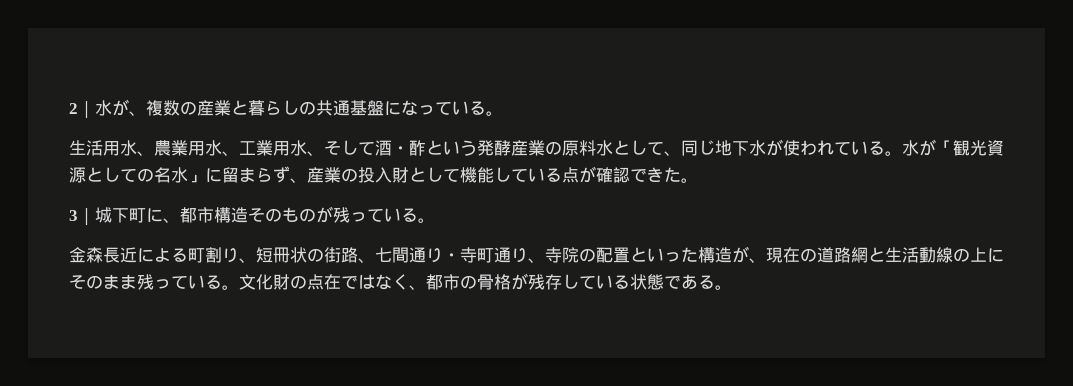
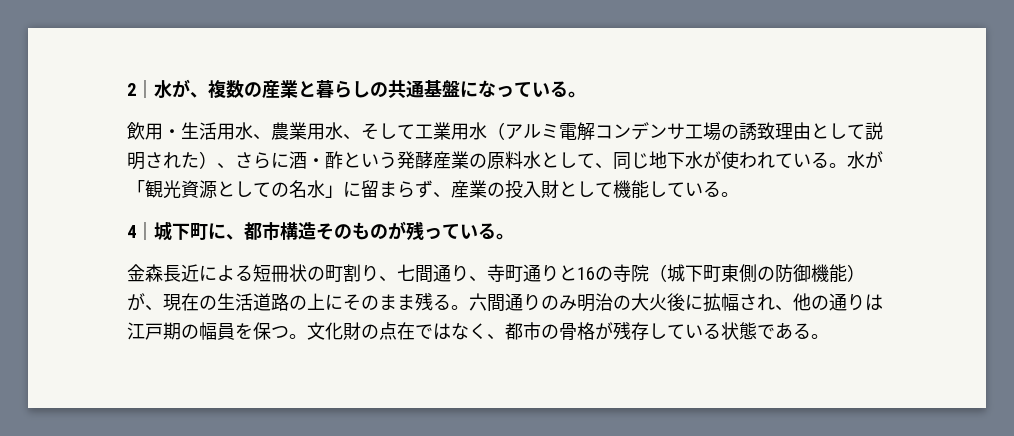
(503, 113) none -> [127,122,181,140] 飲用・
(239, 153) none -> [361,123,415,140] そして
[307,140,375,156] 、そして -> [487,122,883,141] [127,151,289,170] （アルミ電解コンデンサ工場の誘致理由として説明された）、さらに
[562,166,698,183] [69,210,78,221] 点が確認できた。 // 3 -> [721,192,739,197] [127,225,136,238] 。 // 4
[188,247,256,263] 町割り、 -> (253, 273) none
[324,247,358,263] 街路 -> [325,264,379,282] 町割り
[443,253,460,261] ・ -> [469,276,487,282] 、
[528,246,1004,263] [69,274,222,290] 、寺院の配置といった構造が、現在の道路網と生活動線の上にそのまま残っている -> [559,264,865,283] [127,293,883,312] [127,322,289,340] と16の寺院（城下町東側の防御機能）が、現在の生活道路の上にそのまま残る。六間通りのみ明治の大火後に拡幅され、他の通りは江戸期の幅員を保つ

